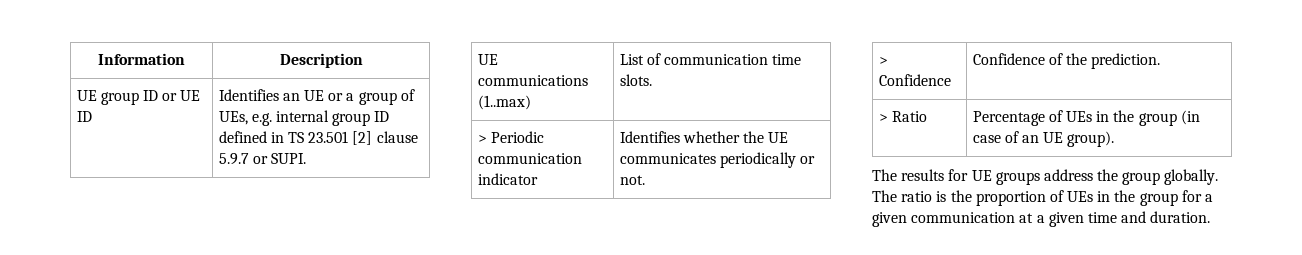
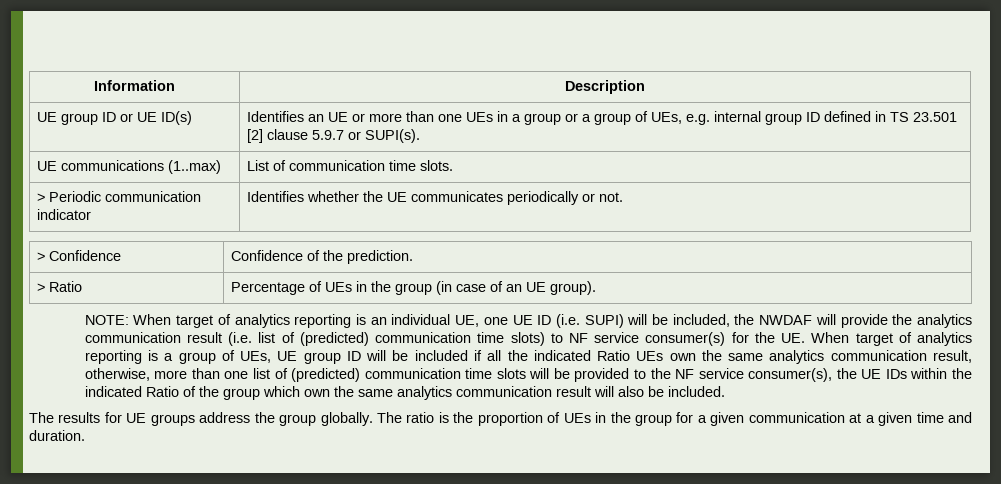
[76,111,92,122] ID -> [161,111,193,125] ID(s)
(344, 97) none -> [369,111,579,125] more than one UEs in a group or
[271,153,307,164] SUPI. -> [365,129,421,143] SUPI(s).
(1115, 139) none -> [84,314,973,328] [84,332,973,346] [84,350,972,364] [84,368,973,382] [84,386,725,400] // NOTE: When target of analytics reporting is an individual UE, one UE ID (i.e. SUPI) will be included, the NWDAF will provide the analytics communication result (i.e. list of (predicted) communication time slots) to NF service consumer(s) for the UE. When target of analytics reporting is a group of UEs, UE group ID will be included if all the indicated Ratio UEs own the same analytics communication result, otherwise, more than one list of (predicted) communication time slots will be provided to the NF service consumer(s), the UE IDs within the indicated Ratio of the group which own the same analytics communication result will also be included.

